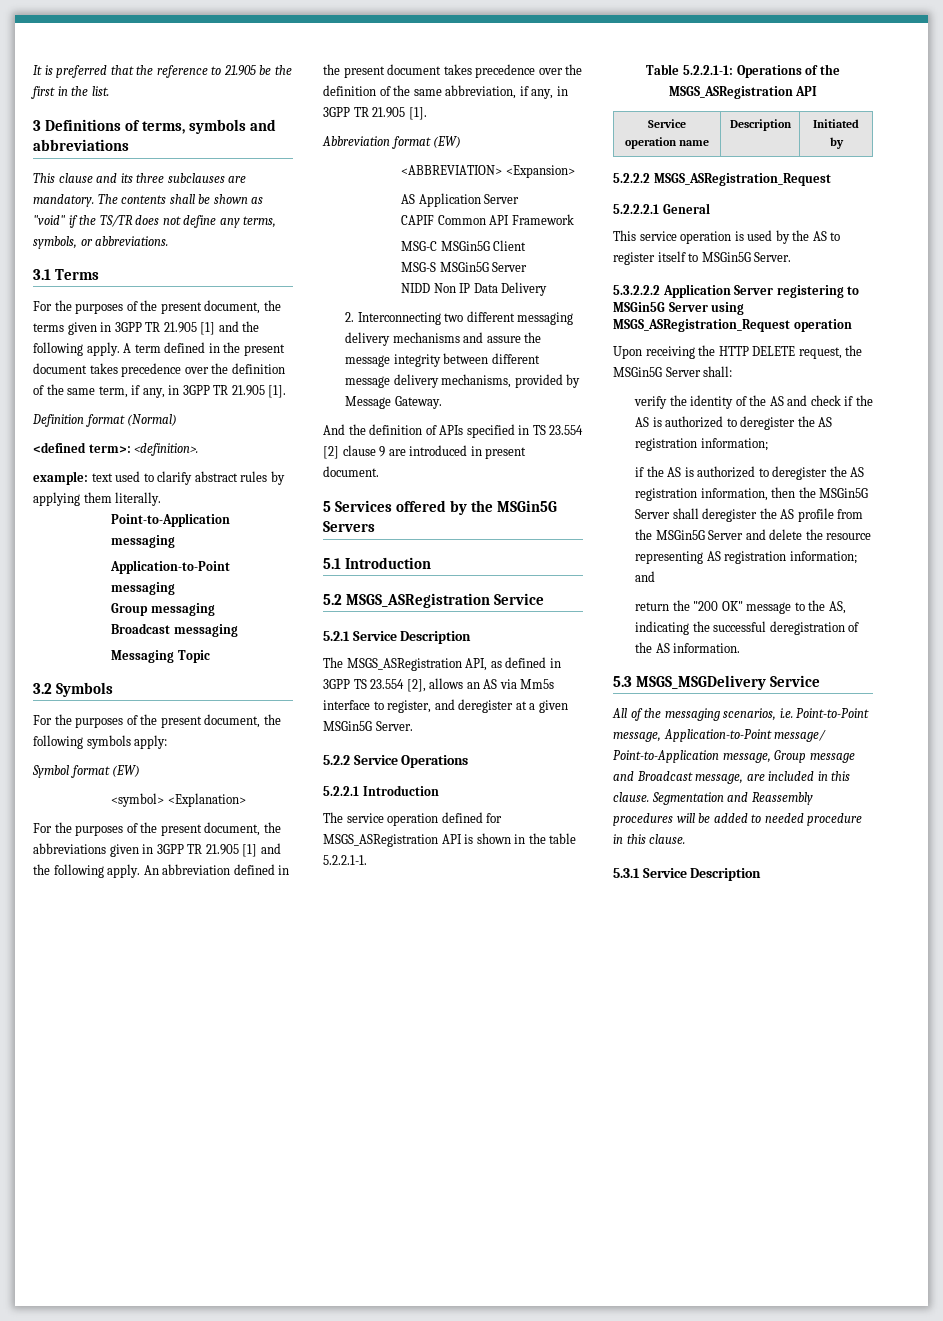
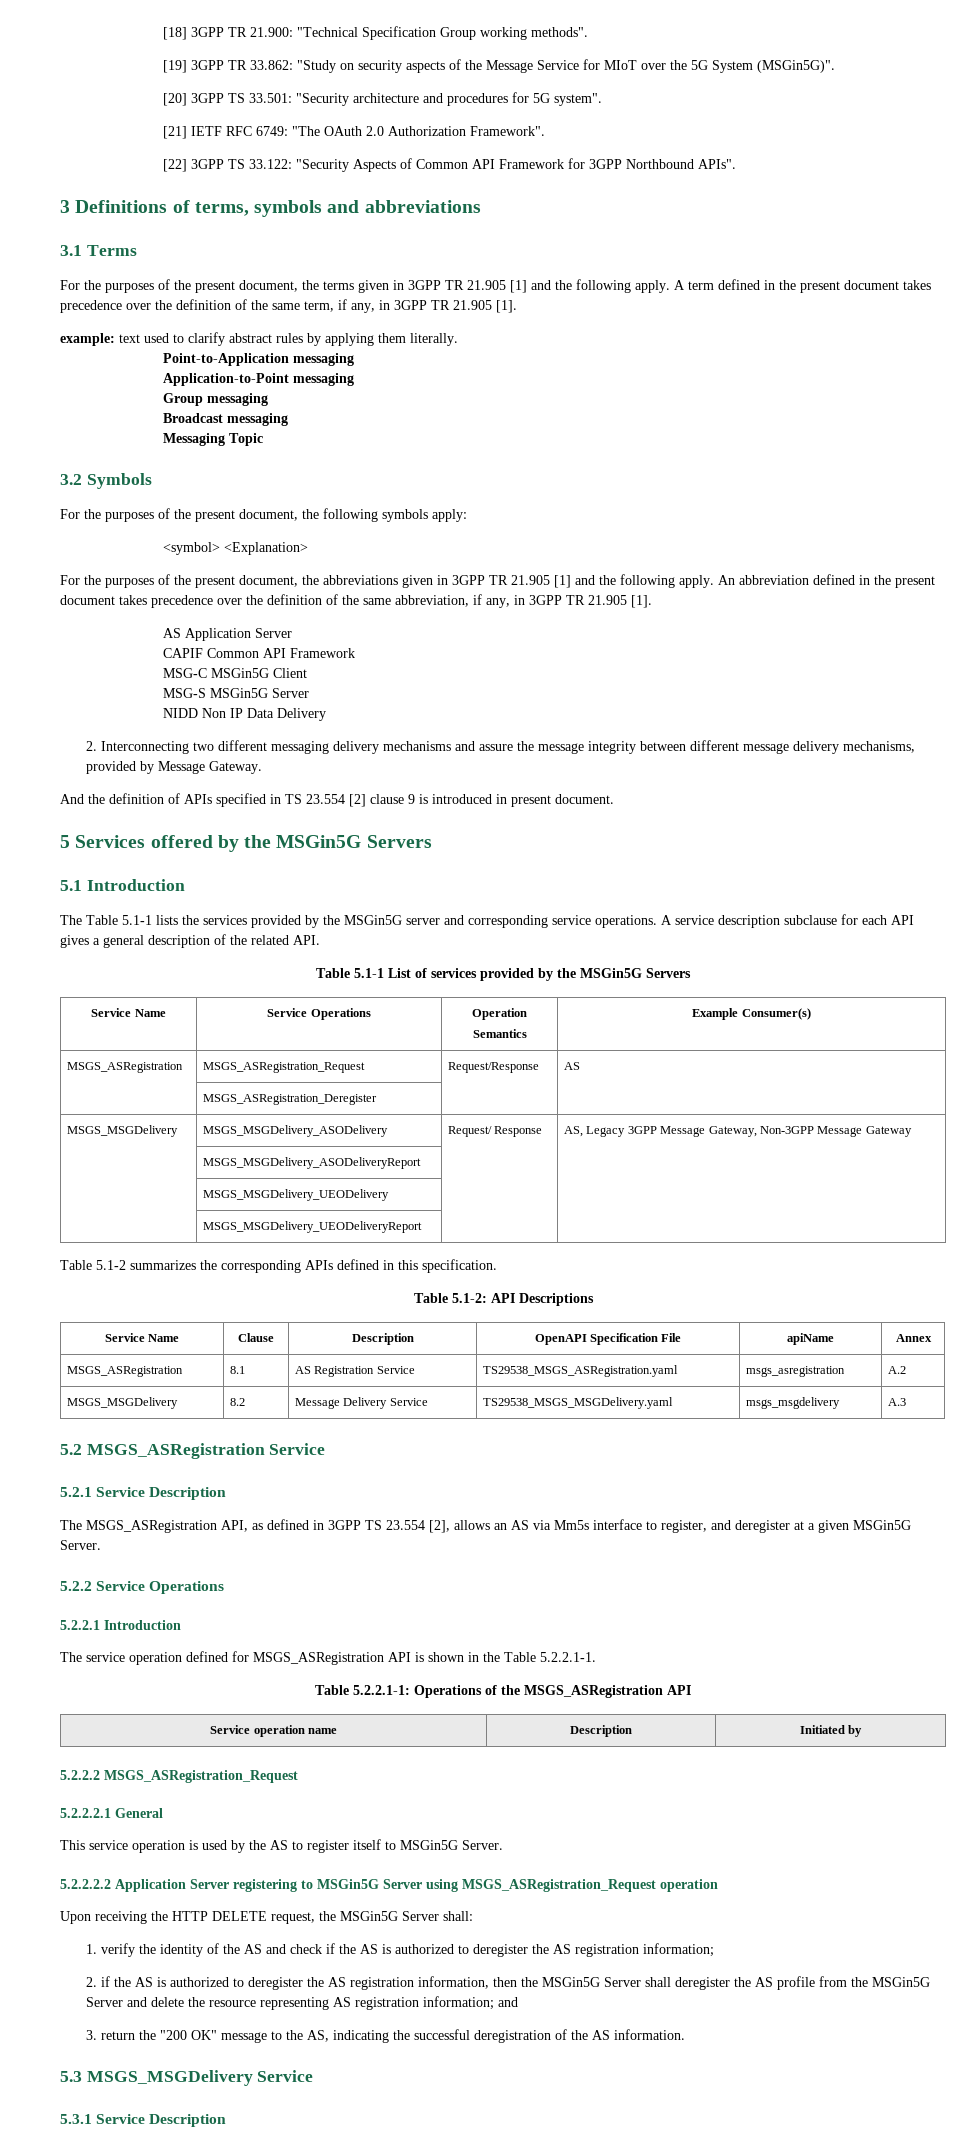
[33,65,292,78] [31,86,109,99] It is preferred that the reference to 21.905 be the first in the list. -> [162,26,588,40] [162,59,835,73] [162,92,602,106] [162,126,545,139] [162,158,736,172] [18] 3GPP TR 21.900: "Technical Specification Group working methods". // [19] 3GPP TR 33.862: "Study on security aspects of the Message Service for MIoT over the 5G System (MSGin5G)". // [20] 3GPP TS 33.501: "Security architecture and procedures for 5G system". // [21] IETF RFC 6749: "The OAuth 2.0 Authorization Framework". // [22] 3GPP TS 33.122: "Security Aspects of Common API Framework for 3GPP Northbound APIs".
[33,173,247,183] [33,194,264,207] [33,215,277,228] [33,236,169,249] // This clause and its three subclauses are mandatory. The contents shall be shown as "void" if the TS/TR does not define any terms, symbols, or abbreviations. -> (481, 206) none
[32,414,178,427] [33,442,199,456] // Definition format (Normal) // <defined term>: <definition>. -> (517, 306) none
[32,765,141,778] // Symbol format (EW) -> (467, 515) none
[322,136,462,149] [401,165,575,178] // Abbreviation format (EW) // <ABBREVIATION> <Expansion> -> (652, 601) none
[388,449,406,456] are -> [419,794,428,804] is
(431, 563) none -> [60,914,914,928] [60,934,320,948] [316,968,691,981] [91,1008,166,1017] [267,1008,371,1020] [472,1008,527,1020] [472,1029,527,1038] [692,1008,811,1020] [67,1062,184,1073] [203,1062,366,1073] [448,1062,540,1073] [564,1062,581,1070] [203,1094,378,1105] [67,1125,179,1137] [203,1125,389,1137] [448,1126,543,1137] [564,1126,912,1137] [203,1157,422,1169] [203,1189,390,1201] [203,1221,423,1233] [60,1259,497,1273] [413,1293,594,1306] [104,1333,180,1342] [238,1333,274,1342] [351,1333,414,1345] [534,1333,682,1345] [787,1333,835,1345] [895,1334,932,1342] [67,1366,184,1377] [230,1366,246,1374] [295,1366,415,1377] [483,1365,679,1377] [746,1366,846,1377] [888,1366,907,1374] [67,1397,179,1409] [230,1398,246,1406] [295,1397,428,1409] [483,1397,674,1409] [746,1397,841,1409] [888,1398,907,1406] // The Table 5.1-1 lists the services provided by the MSGin5G server and corresponding service operations. A service description subclause for each API gives a general description of the related API. // Table 5.1-1 List of services provided by the MSGin5G Servers // Service Name | Service Operations | Operation // Semantics | Example Consumer(s) // MSGS_ASRegistration | MSGS_ASRegistration_Request | Request/Response | AS // | MSGS_ASRegistration_Deregister | | // MSGS_MSGDelivery | MSGS_MSGDelivery_ASODelivery | Request/ Response | AS, Legacy 3GPP Message Gateway, Non-3GPP Message Gateway // | MSGS_MSGDelivery_ASODeliveryReport | | // | MSGS_MSGDelivery_UEODelivery | | // | MSGS_MSGDelivery_UEODeliveryReport | | // Table 5.1-2 summarizes the corresponding APIs defined in this specification. // Table 5.1-2: API Descriptions // Service Name | Clause | Description | OpenAPI Specification File | apiName | Annex // MSGS_ASRegistration | 8.1 | AS Registration Service | TS29538_MSGS_ASRegistration.yaml | msgs_asregistration | A.2 // MSGS_MSGDelivery | 8.2 | Message Delivery Service | TS29538_MSGS_MSGDelivery.yaml | msgs_msgdelivery | A.3
[549,833,577,844] table -> [504,1652,536,1662] Table
[613,285,660,295] 5.3.2.2.2 -> [60,1879,111,1889] 5.2.2.2.2
(733, 371) none -> [85,1944,97,1954] 1.
(768, 444) none -> [85,1977,97,1987] 2.
(656, 576) none -> [85,2030,97,2040] 3.
[612,708,870,721] [613,729,827,742] [613,750,855,763] [613,771,851,784] [613,792,813,805] [613,813,863,826] [613,834,686,844] // All of the messaging scenarios, i.e. Point-to-Point message, Application-to-Point message/ Point-to-Application message, Group message and Broadcast message, are included in this clause. Segmentation and Reassembly procedures will be added to needed procedure in this clause. -> (314, 2076) none

